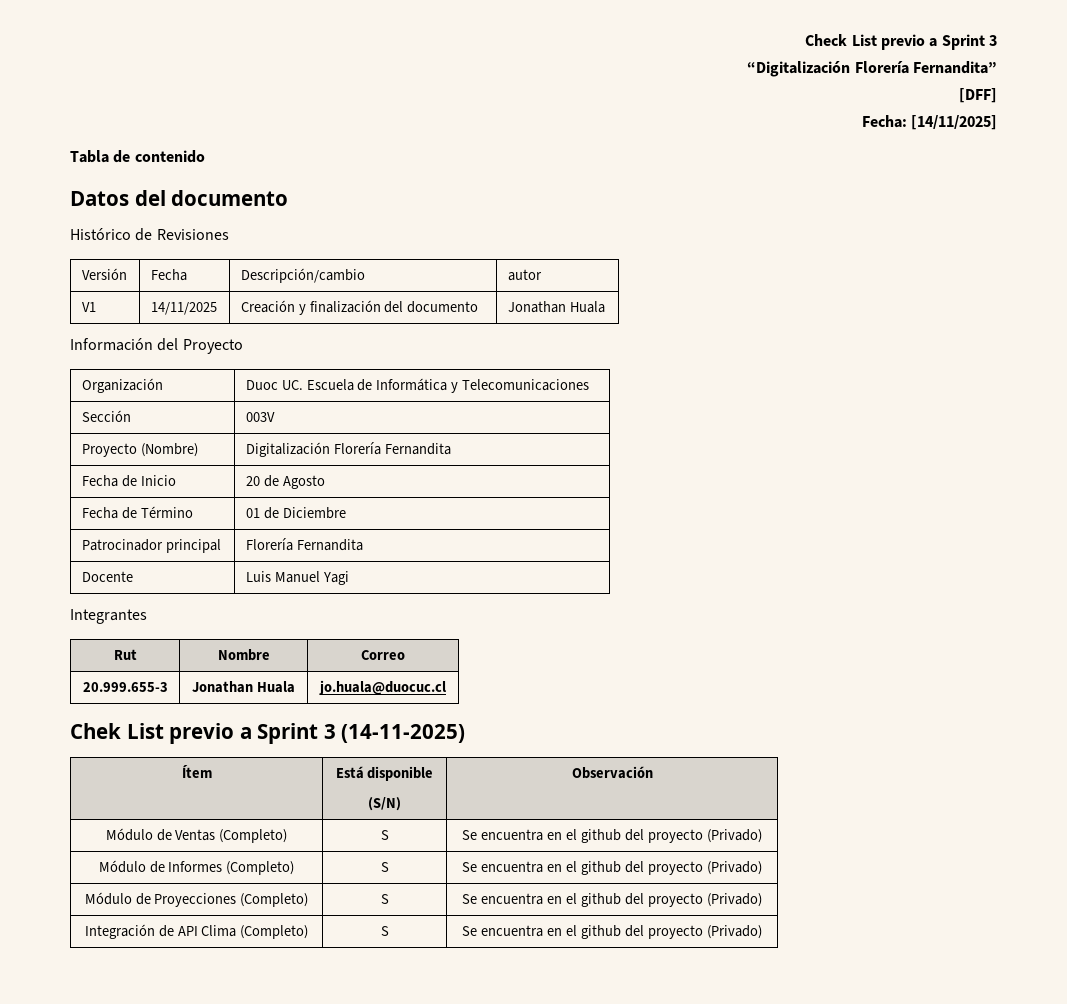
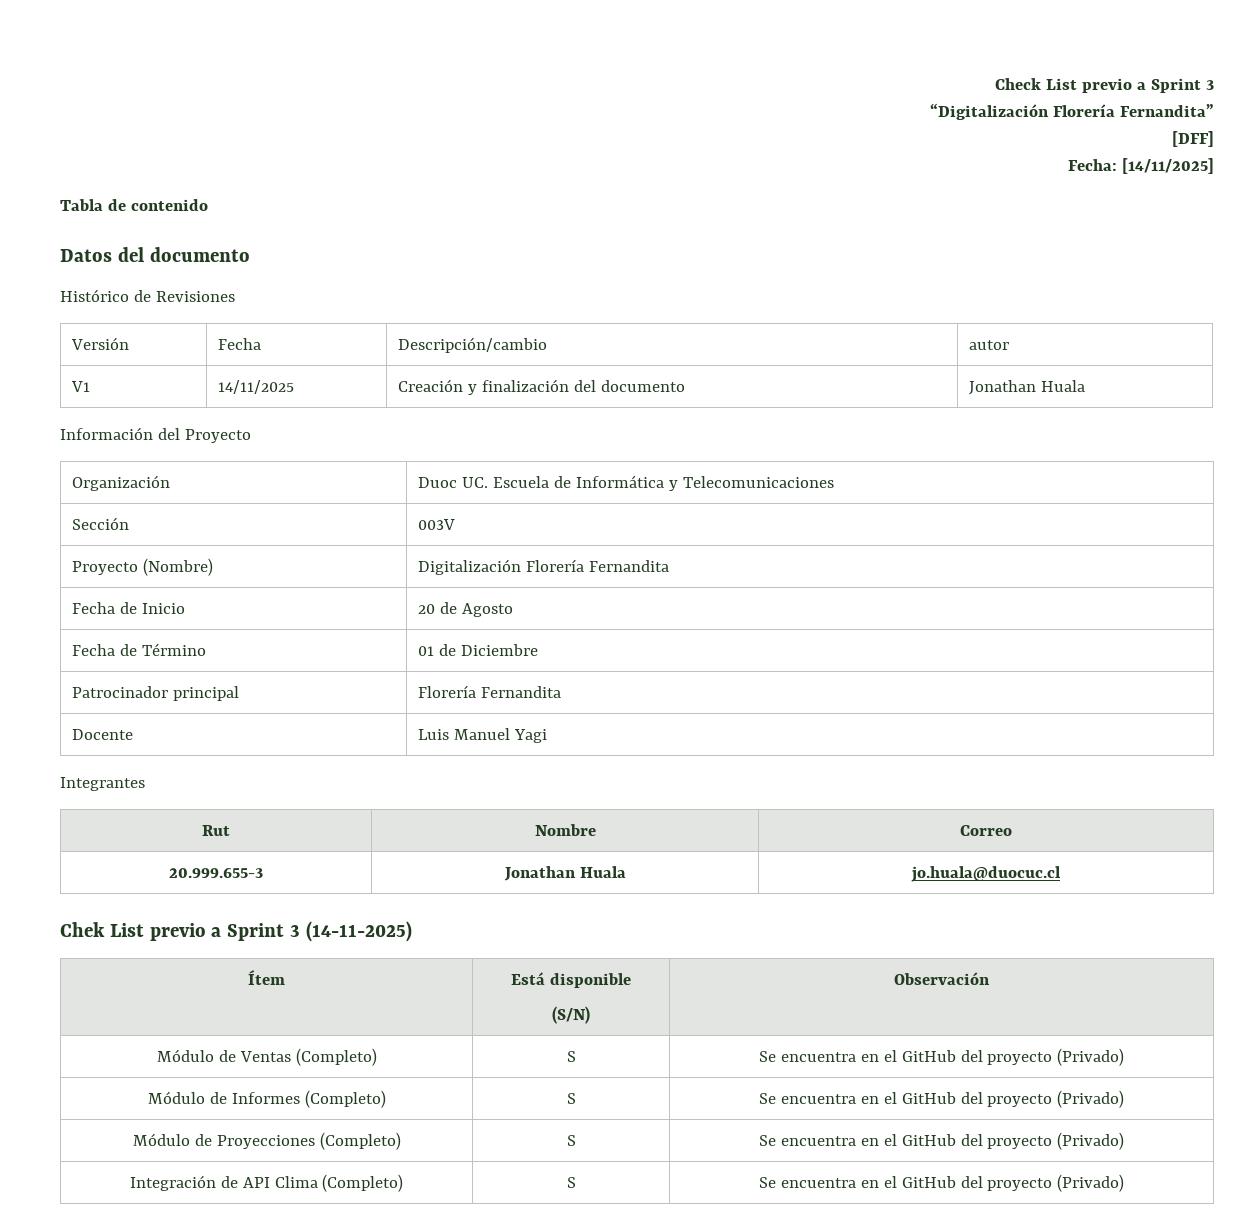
[580,829,621,843] github -> [901,1050,956,1062] GitHub
[580,861,621,875] github -> [901,1092,956,1104] GitHub
[580,893,621,907] github -> [901,1134,956,1146] GitHub
[580,925,621,939] github -> [901,1176,956,1188] GitHub

